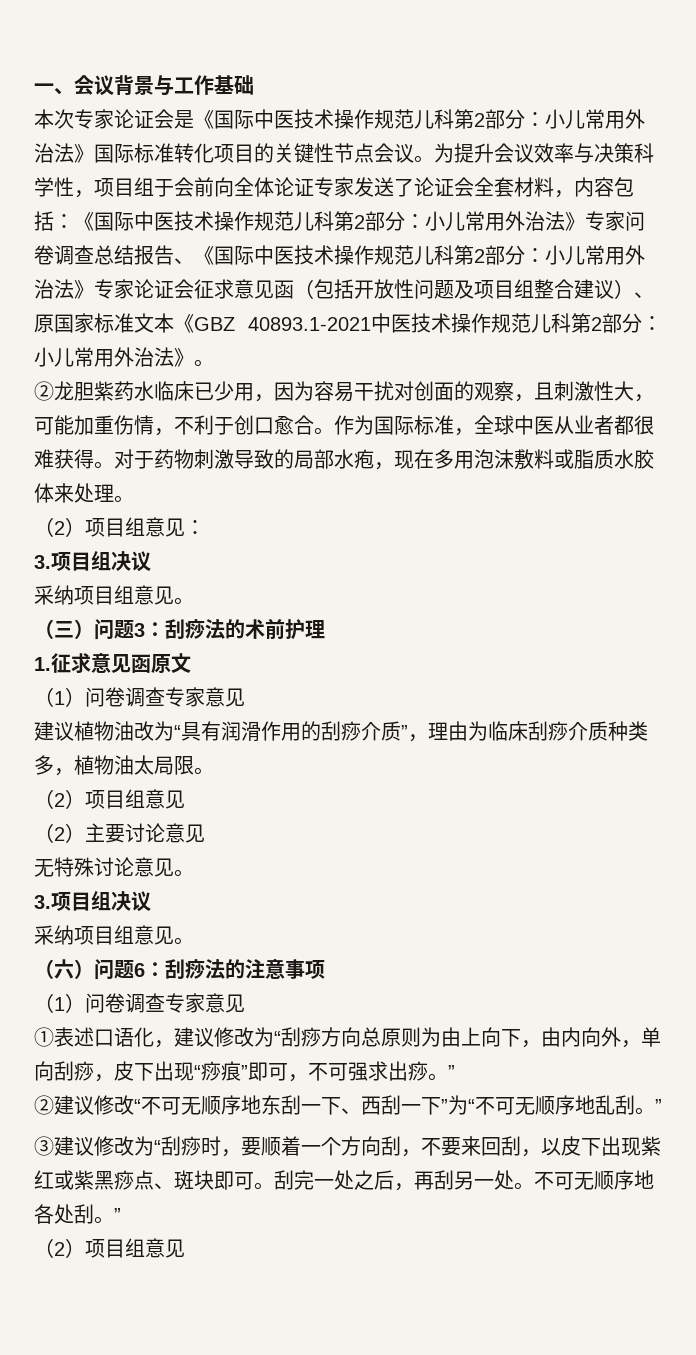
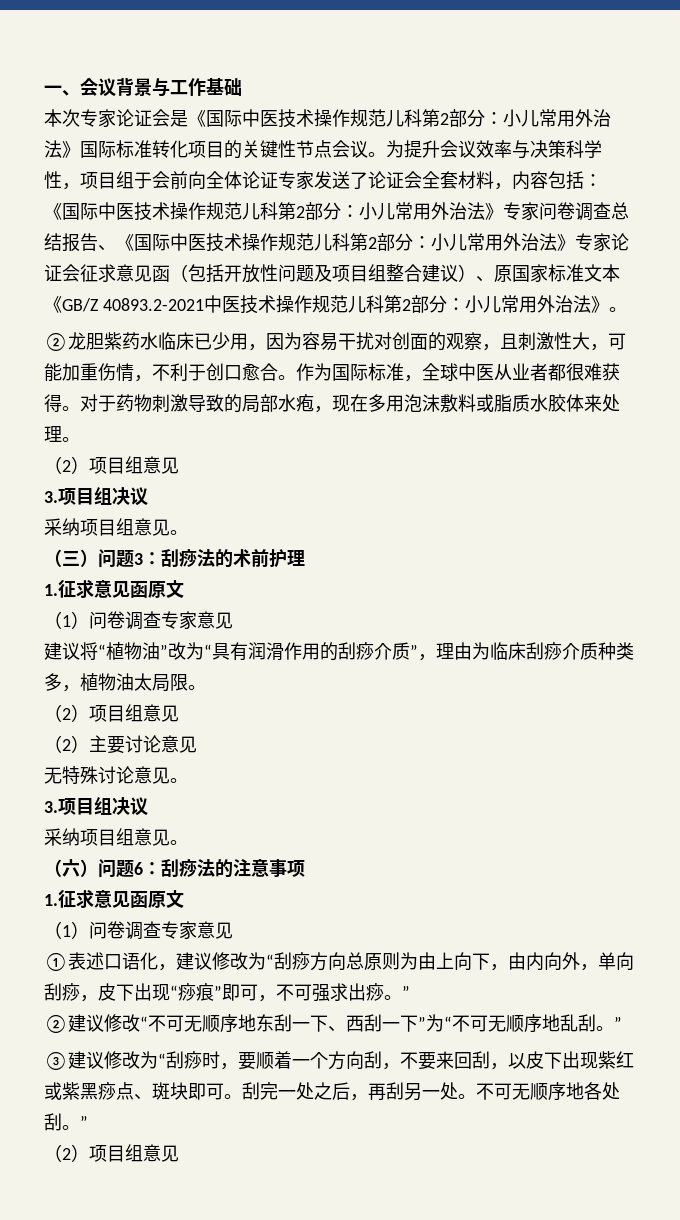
[194,317,371,331] GBZ 40893.1-2021 -> [62,298,204,312] GB/Z 40893.2-2021
[185,520,205,535] ： -> (179, 465) none
[74,721,134,741] 植物油 -> [80,641,168,660] 将“植物油”
(325, 969) none -> [44,889,184,909] // 1.征求意见函原文

